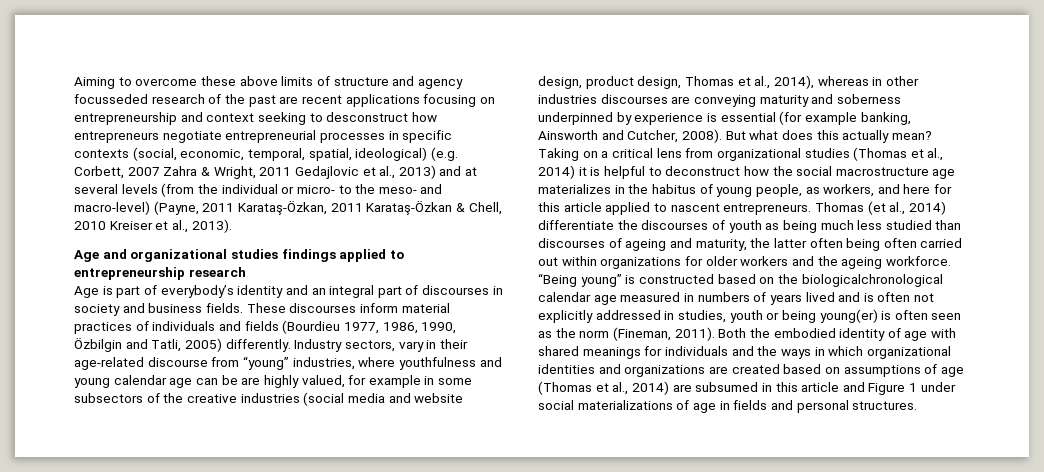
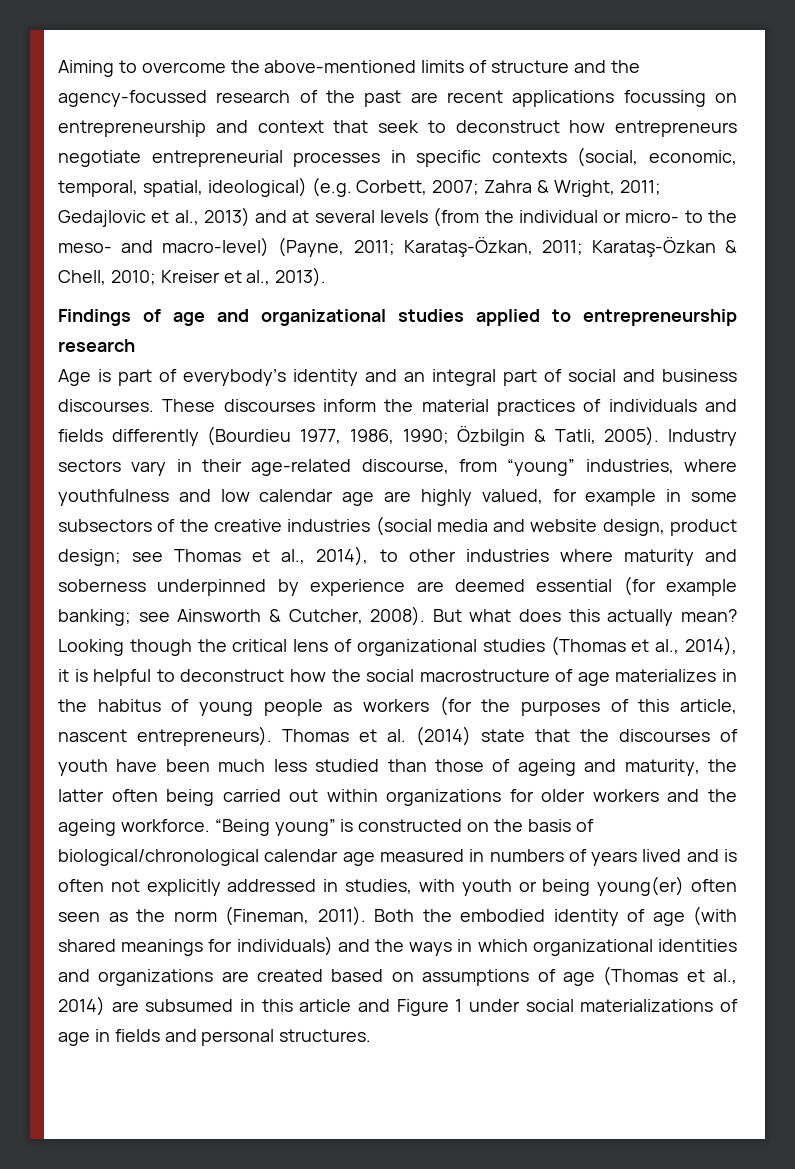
[200,76,278,86] these above -> [230,60,417,73] the above-mentioned
[417,79,463,89] [74,94,148,104] agency focusseded -> [610,60,640,73] [58,90,207,107] the agency-focussed
[423,94,477,107] focusing -> [623,90,706,107] focussing
[257,112,409,125] seeking to desconstruct -> [333,120,560,133] that seek to deconstruct
[127,167,160,176] 2007 -> [432,180,480,195] 2007;
[259,167,292,176] 2011 -> [619,180,661,195] 2011;
[202,201,363,215] 2011 Karataş-Özkan, 2011 -> [353,236,583,257] 2011; Karataş-Özkan, 2011;
[74,221,106,230] 2010 -> [110,270,156,285] 2010;
[74,250,99,262] Age -> [58,309,205,326] Findings of age
[281,249,336,262] findings -> (464, 315) none
[422,285,503,295] [74,304,120,316] discourses in society -> [568,369,616,382] social
[205,303,243,313] fields. -> [58,399,154,412] discourses.
(398, 308) none -> [384,399,414,412] the
(279, 326) none -> [111,429,199,446] differently
[421,322,457,334] [74,338,395,352] 1990, Özbilgin and Tatli, 2005) differently. Industry sectors, -> [402,425,737,446] [58,459,121,472] 1990; Özbilgin & Tatli, 2005). Industry sectors
[147,357,208,367] discourse -> [361,459,449,474] discourse,
[74,375,238,388] young calendar age can be -> [220,489,375,506] low calendar age
[637,76,682,89] design, -> [58,549,164,566] design; see
[817,76,919,86] [538,94,756,107] whereas in other industries discourses are conveying -> [379,549,613,562] to other industries where
[706,113,717,122] is -> [416,579,525,592] are deemed
[860,112,911,125] [538,130,624,140] banking, Ainsworth and -> [58,609,281,626] banking; see Ainsworth &
[538,148,609,161] Taking on a -> [58,639,227,656] Looking though the
[685,148,714,158] from -> [334,639,353,652] of
[538,165,575,179] 2014) -> [685,636,738,656] 2014),
(929, 171) none -> [555,669,574,682] of
[755,184,953,197] [538,201,946,215] [538,220,614,230] people, as workers, and here for this article applied to nascent entrepreneurs. Thomas (et al., 2014) differentiate -> [263,696,737,716] [58,726,570,746] people as workers (for the purposes of this article, nascent entrepreneurs). Thomas et al. (2014) state that
[765,220,817,233] as being -> [116,759,210,772] have been
[538,238,605,248] discourses -> [434,759,484,772] those
[883,238,917,248] often -> (215, 797) none
[717,274,756,284] based -> (463, 825) none
[801,274,943,287] biologicalchronological -> [527,819,594,832] [58,849,259,866] basis of biological/chronological
(726, 316) none -> [418,879,455,892] with
[881,311,892,320] is -> (685, 886) none
[931,328,957,338] with -> [693,906,737,926] (with
[664,346,728,356] individuals -> [236,936,333,956] individuals)

